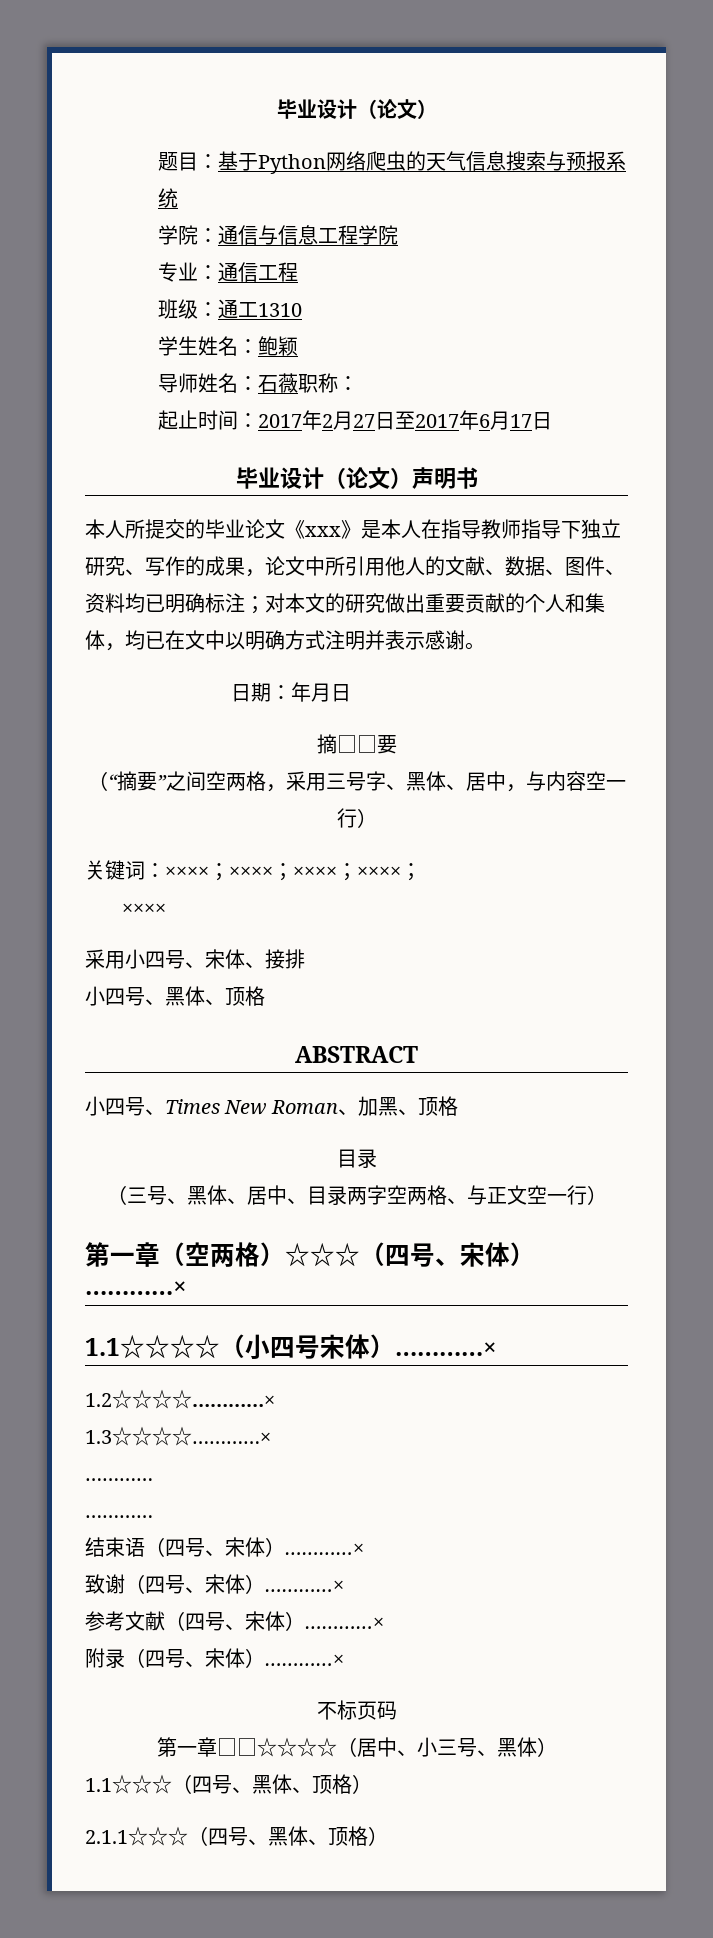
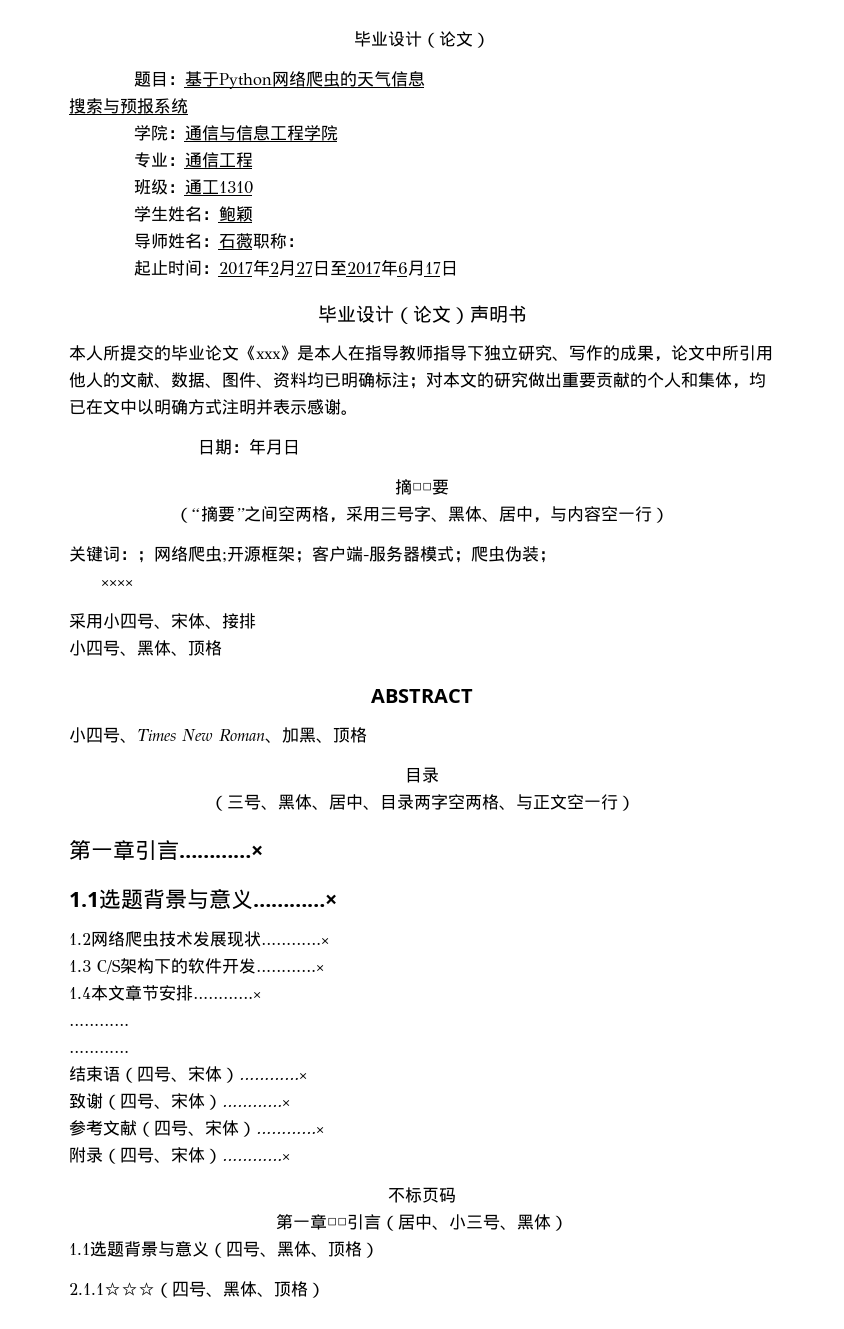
(507, 161) none -> (425, 79) //
[165,863,401,881] ××××；××××；××××；×××× -> [137,546,539,563] ；网络爬虫;开源框架；客户端-服务器模式；爬虫伪装
[160,1242,535,1267] [85,1281,187,1295] [85,1334,497,1360] [85,1389,275,1409] [85,1426,271,1446] （空两格）☆☆☆（四号、宋体）…………× // 1.1☆☆☆☆（小四号宋体）…………× // 1.2☆☆☆☆…………× // 1.3☆☆☆☆…………× -> [135,840,263,860] [69,888,337,910] [69,931,329,947] [69,958,324,974] [69,985,261,1001] 引言…………× // 1.1选题背景与意义…………× // 1.2网络爬虫技术发展现状…………× // 1.3 C/S架构下的软件开发…………× // 1.4本文章节安排…………×
[216,1737,337,1757] □□☆☆☆☆ -> [327,1214,381,1230] □□引言
[85,1774,172,1794] 1.1☆☆☆ -> [69,1241,209,1257] 1.1选题背景与意义

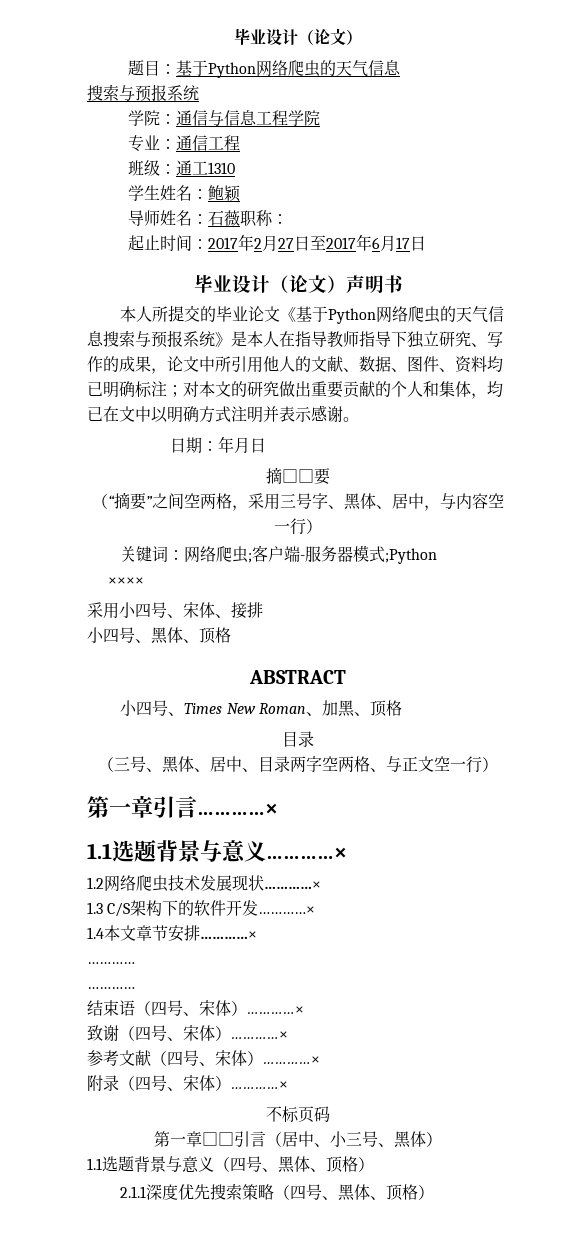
[256,351,281,359] xxx -> [296,306,505,324] [87,330,215,348] 基于Python网络爬虫的天气信息搜索与预报系统
[137,551,154,563] ； -> (185, 555) none
[227,546,312,563] 开源框架； -> (253, 558) none
[454,546,556,563] ；爬虫伪装； -> [385,548,438,564] ;Python
[69,1282,155,1296] 2.1.1☆☆☆ -> [120,1183,275,1200] 2.1.1深度优先搜索策略

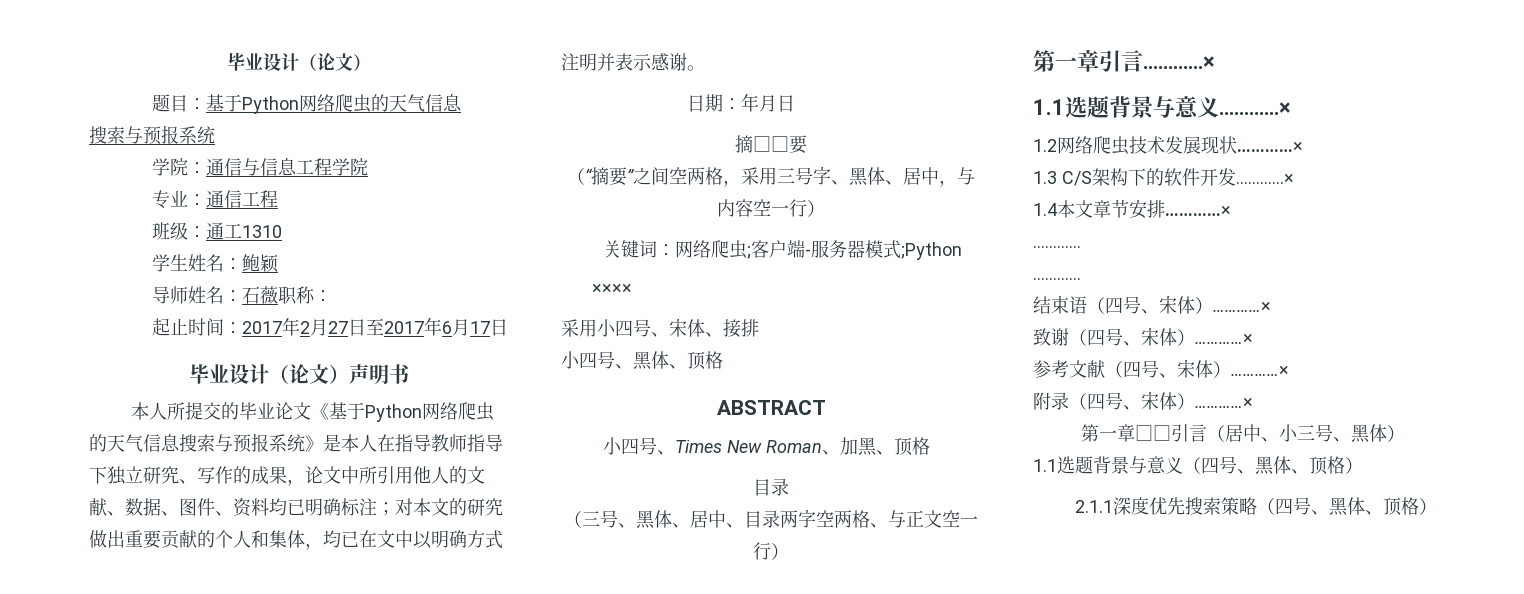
[266,1106,330,1123] // 不标页码 -> (1253, 402) none

